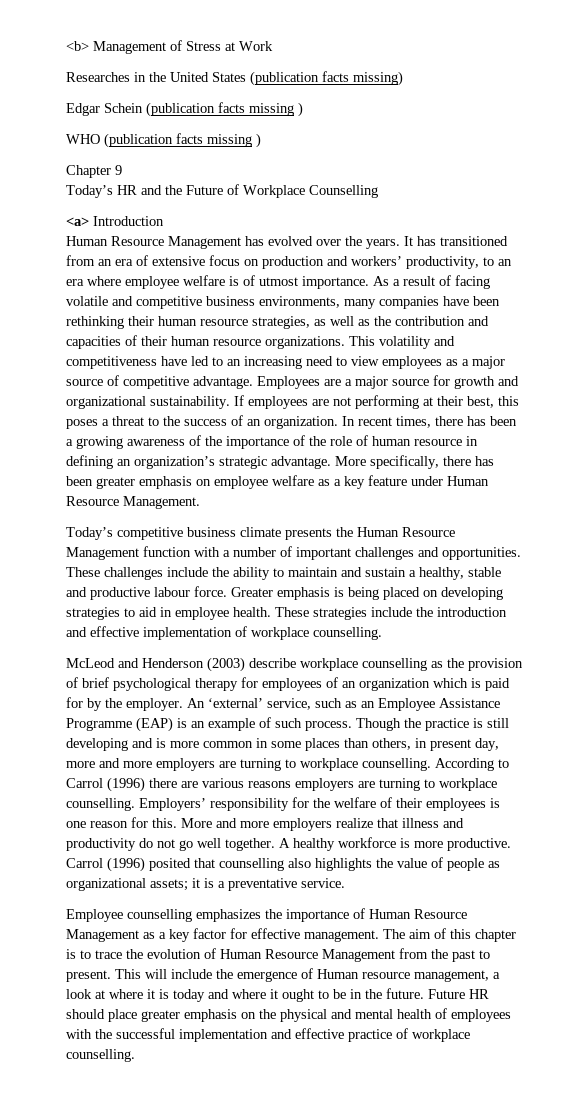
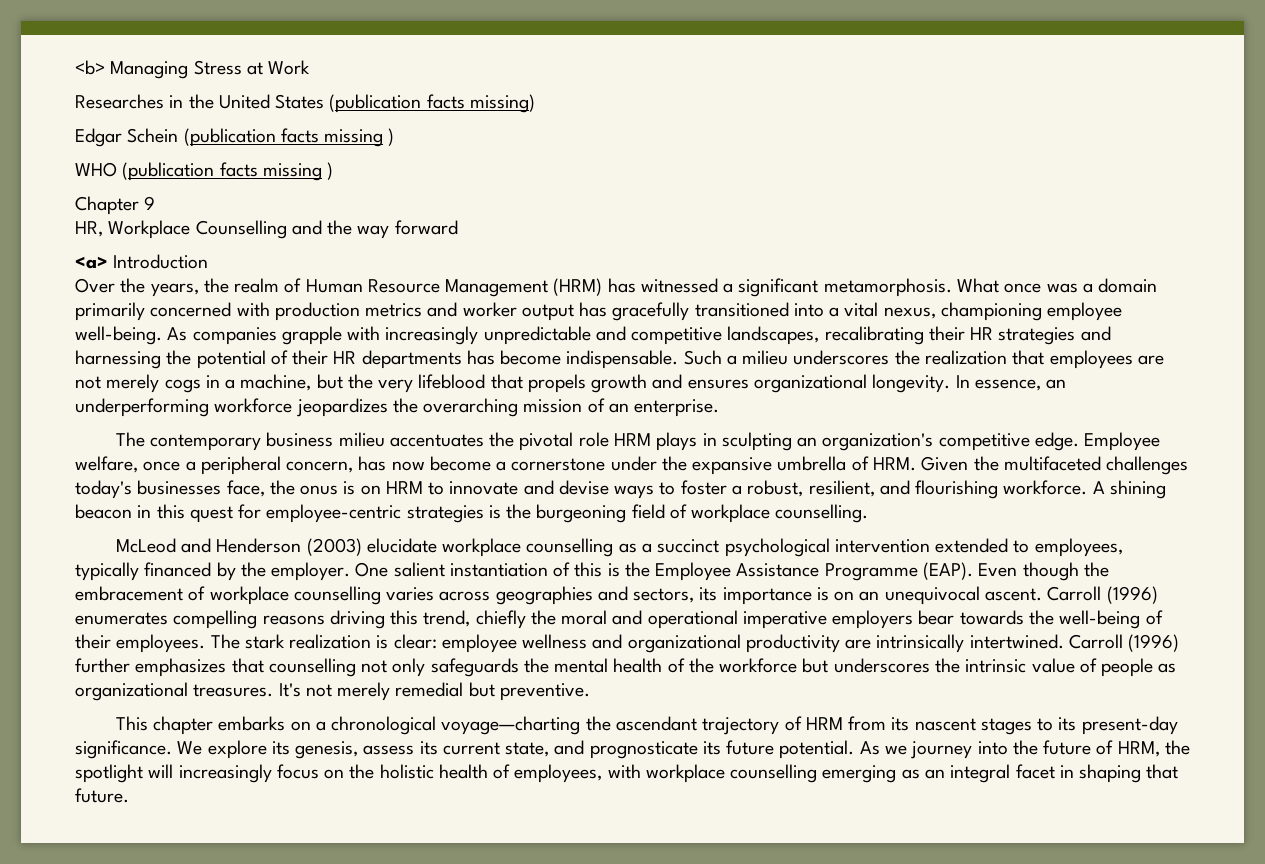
[93,40,182,54] Management of -> [110,61,189,79] Managing
[66,184,378,198] [66,216,164,226] [66,236,508,249] [66,255,512,269] [66,275,490,289] [66,296,500,309] [66,316,489,329] [66,335,455,349] [66,356,505,369] [66,375,519,389] [66,395,519,409] [66,415,517,429] [66,435,478,449] [66,455,494,469] [66,475,489,489] [66,496,200,509] [66,527,455,540] [66,546,521,560] [66,567,501,580] [66,586,503,600] [66,607,507,620] [66,626,232,640] Today’s HR and the Future of Workplace Counselling // <a> Introduction // Human Resource Management has evolved over the years. It has transitioned from an era of extensive focus on production and workers’ productivity, to an era where employee welfare is of utmost importance. As a result of facing volatile and competitive business environments, many companies have been rethinking their human resource strategies, as well as the contribution and capacities of their human resource organizations. This volatility and competitiveness have led to an increasing need to view employees as a major source of competitive advantage. Employees are a major source for growth and organizational sustainability. If employees are not performing at their best, this poses a threat to the success of an organization. In recent times, there has been a growing awareness of the importance of the role of human resource in defining an organization’s strategic advantage. More specifically, there has been greater emphasis on employee welfare as a key feature under Human Resource Management. // Today’s competitive business climate presents the Human Resource Management function with a number of important challenges and opportunities. These challenges include the ability to maintain and sustain a healthy, stable and productive labour force. Greater emphasis is being placed on developing strategies to aid in employee health. These strategies include the introduction and effective implementation -> [75,220,458,239] [75,254,209,269] [75,278,1158,297] [75,302,1123,321] [75,326,1111,345] [75,350,1164,369] [75,374,1067,393] [75,398,720,417] [115,432,1161,451] [75,456,1189,475] [75,480,1166,499] [75,504,665,523] HR, Workplace Counselling and the way forward // <a> Introduction // Over the years, the realm of Human Resource Management (HRM) has witnessed a significant metamorphosis. What once was a domain primarily concerned with production metrics and worker output has gracefully transitioned into a vital nexus, championing employee well-being. As companies grapple with increasingly unpredictable and competitive landscapes, recalibrating their HR strategies and harnessing the potential of their HR departments has become indispensable. Such a milieu underscores the realization that employees are not merely cogs in a machine, but the very lifeblood that propels growth and ensures organizational longevity. In essence, an underperforming workforce jeopardizes the overarching mission of an enterprise. // The contemporary business milieu accentuates the pivotal role HRM plays in sculpting an organization's competitive edge. Employee welfare, once a peripheral concern, has now become a cornerstone under the expansive umbrella of HRM. Given the multifaceted challenges today's businesses face, the onus is on HRM to innovate and devise ways to foster a robust, resilient, and flourishing workforce. A shining beacon in this quest for employee-centric strategies is the burgeoning field
[249,658,296,668] describe -> [366,538,437,553] elucidate
[447,658,523,671] [66,677,510,691] [66,697,500,711] [66,717,509,732] [66,738,499,751] [66,758,509,771] [66,777,497,792] [66,797,500,811] [66,817,464,831] [66,837,511,851] [66,857,393,872] the provision of brief psychological therapy for employees of an organization which is paid for by the employer. An ‘external’ service, such as an Employee Assistance Programme (EAP) is an example of such process. Though the practice is still developing and is more common in some places than others, in present day, more and more employers are turning to workplace counselling. According to Carrol (1996) there are various reasons employers are turning to workplace counselling. Employers’ responsibility for the welfare of their employees is one reason for this. More and more employers realize that illness and productivity do not go well together. A healthy workforce is more productive. Carrol (1996) posited that counselling also highlights the -> [641,538,1123,557] [75,562,1109,581] [75,586,1158,605] [75,610,1163,629] [75,634,1180,653] [75,658,1027,677] a succinct psychological intervention extended to employees, typically financed by the employer. One salient instantiation of this is the Employee Assistance Programme (EAP). Even though the embracement of workplace counselling varies across geographies and sectors, its importance is on an unequivocal ascent. Carroll (1996) enumerates compelling reasons driving this trend, chiefly the moral and operational imperative employers bear towards the well-being of their employees. The stark realization is clear: employee wellness and organizational productivity are intrinsically intertwined. Carroll (1996) further emphasizes that counselling not only safeguards the mental health of the workforce but underscores the intrinsic
[150,878,345,891] [66,908,467,922] [66,928,516,942] [66,948,490,962] [66,968,500,982] [66,988,489,1002] [66,1008,511,1022] [66,1028,470,1042] [66,1049,135,1062] assets; it is a preventative service. // Employee counselling emphasizes the importance of Human Resource Management as a key factor for effective management. The aim of this chapter is to trace the evolution of Human Resource Management from the past to present. This will include the emergence of Human resource management, a look at where it is today and where it ought to be in the future. Future HR should place greater emphasis on the physical and mental health of employees with the successful implementation and effective practice of workplace counselling. -> [193,682,590,701] [115,716,1178,735] [75,740,1190,759] [75,764,1179,783] [75,788,129,803] treasures. It's not merely remedial but preventive. // This chapter embarks on a chronological voyage—charting the ascendant trajectory of HRM from its nascent stages to its present-day significance. We explore its genesis, assess its current state, and prognosticate its future potential. As we journey into the future of HRM, the spotlight will increasingly focus on the holistic health of employees, with workplace counselling emerging as an integral facet in shaping that future.

